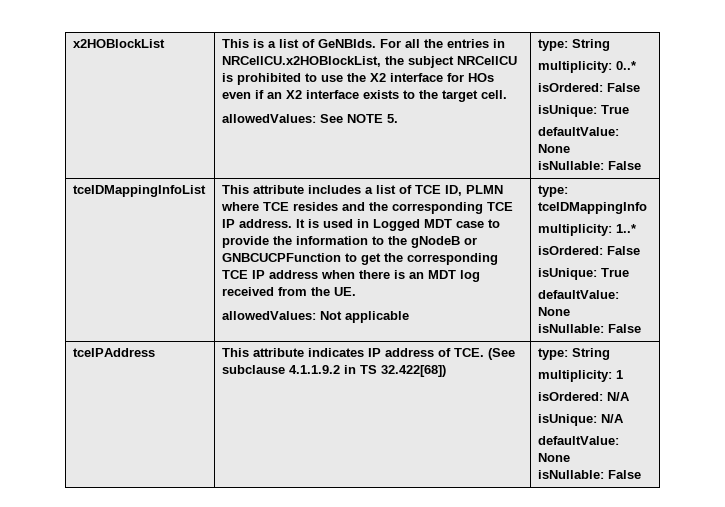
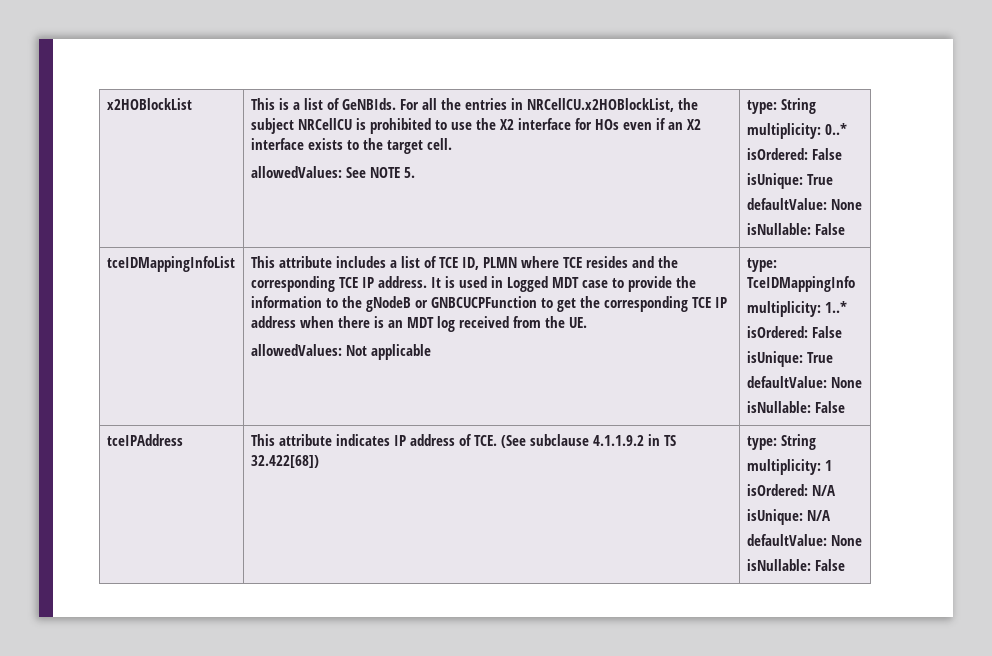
[538,202,648,214] tceIDMappingInfo -> [746,276,855,292] TceIDMappingInfo

